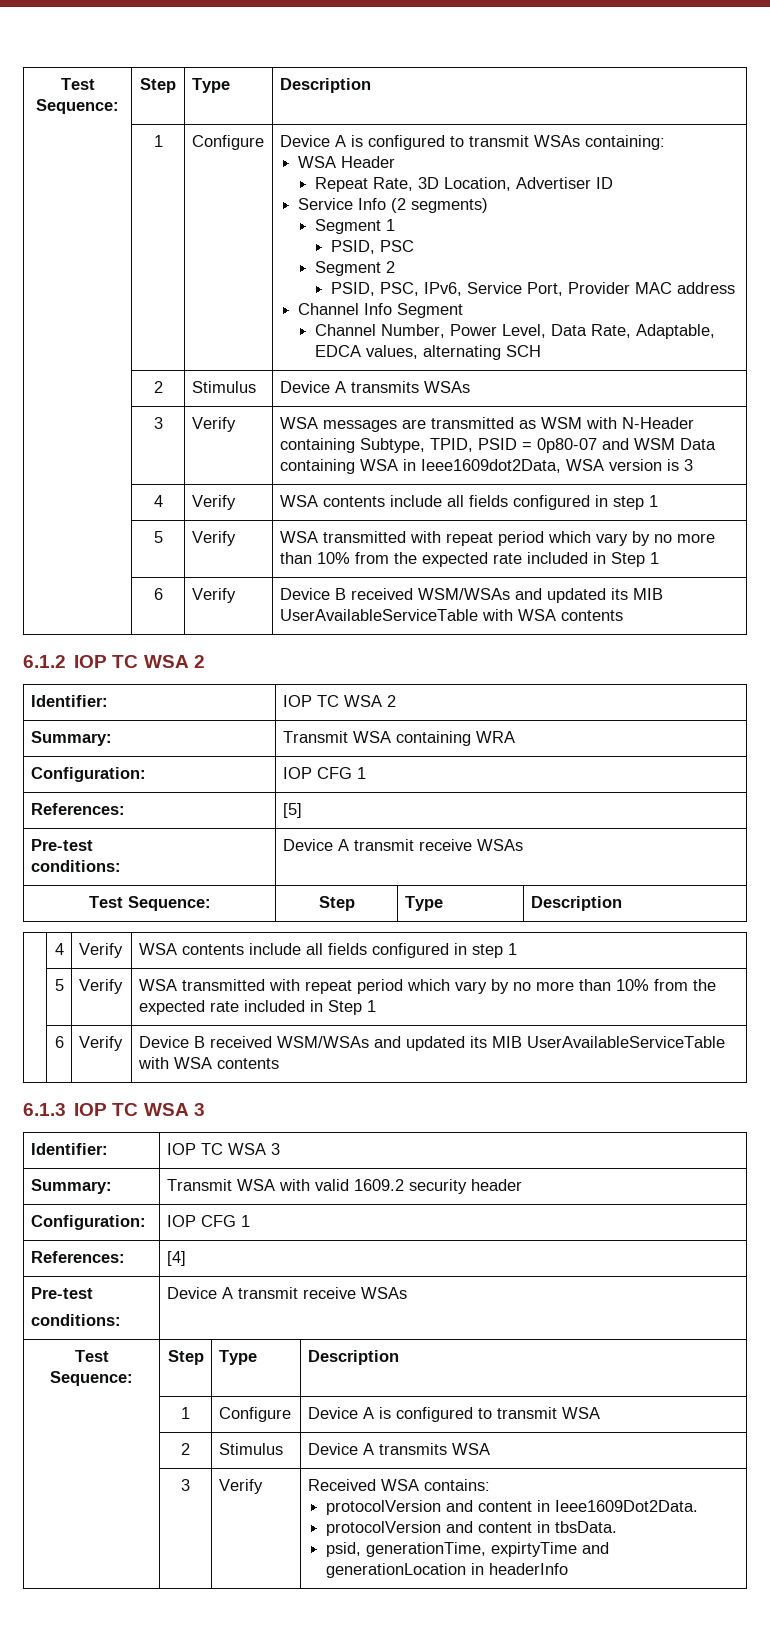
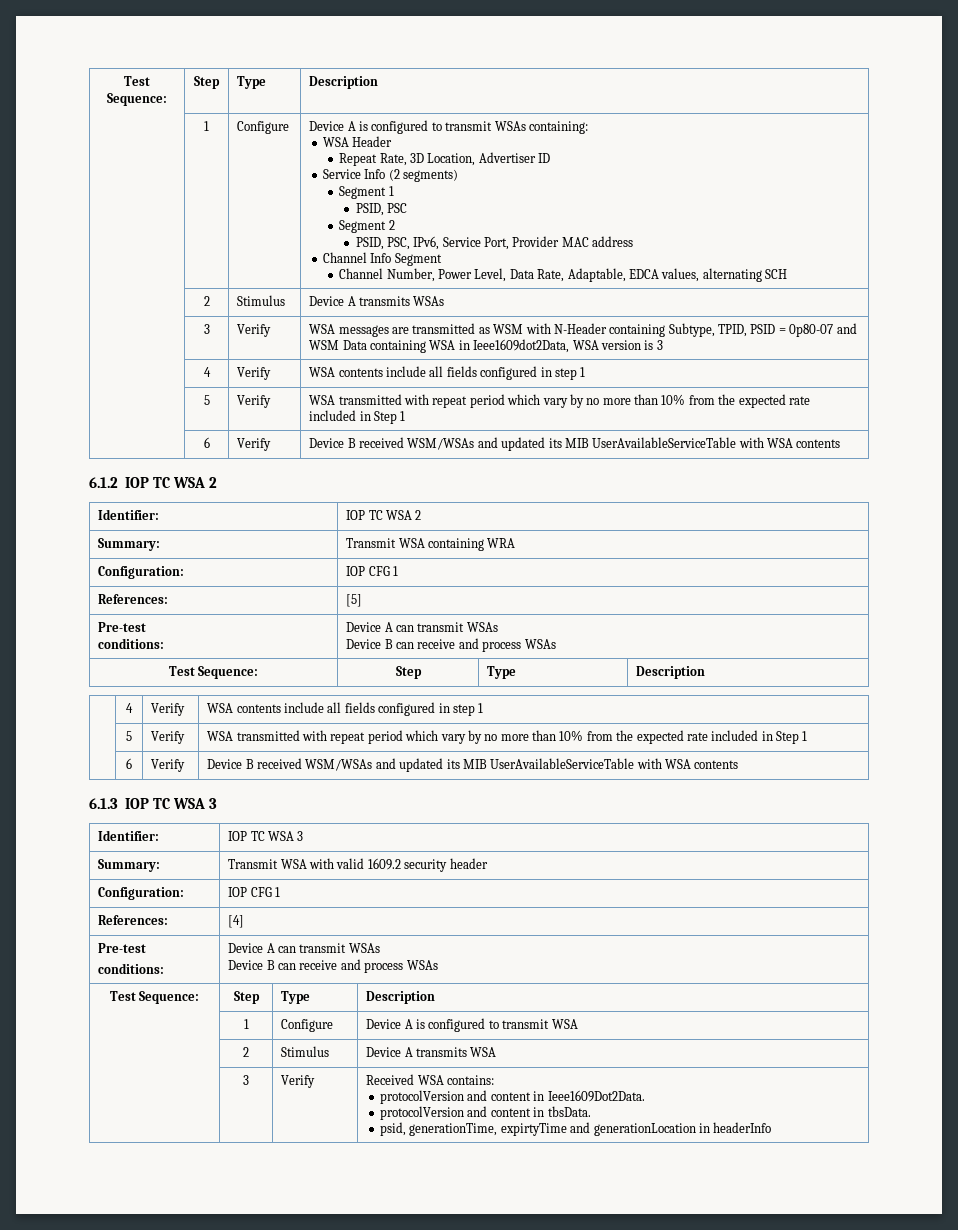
[353,839,472,851] transmit receive -> [396,622,498,632] [346,638,522,652] can transmit WSAs // Device B can receive and process
[237,1287,356,1299] transmit receive -> [278,943,380,953] [228,959,404,973] can transmit WSAs // Device B can receive and process

